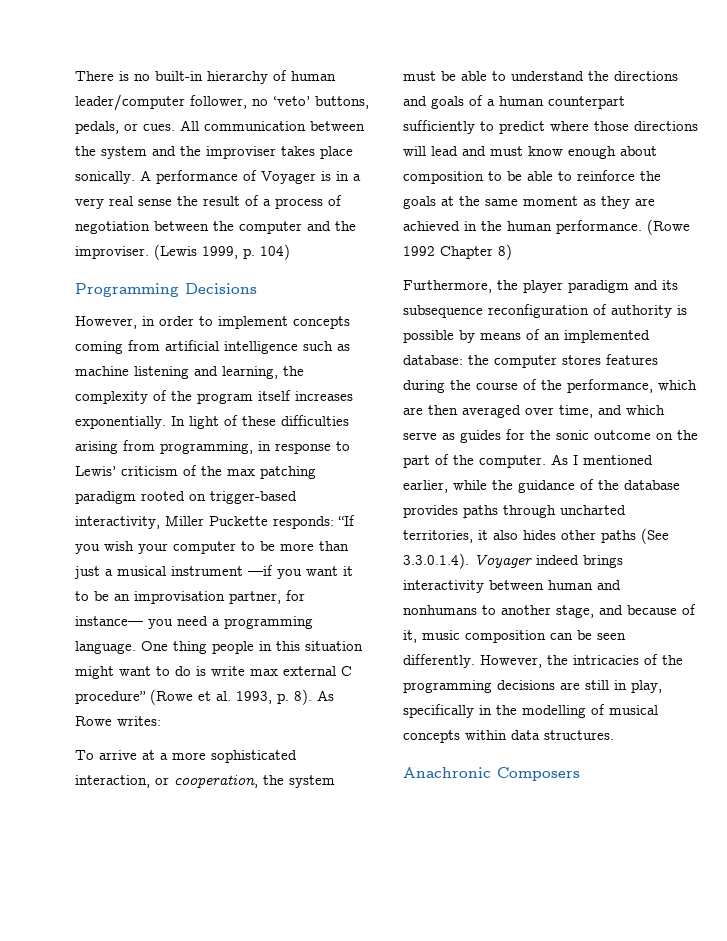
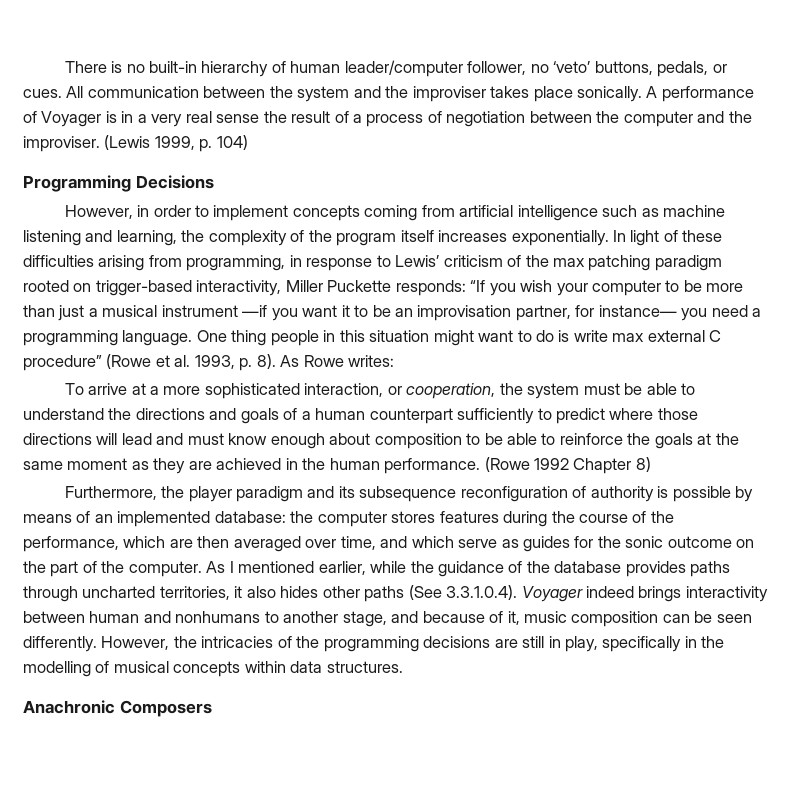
[403,553,469,569] 3.3.0.1.4). -> [446,585,518,600] 3.3.1.0.4).

